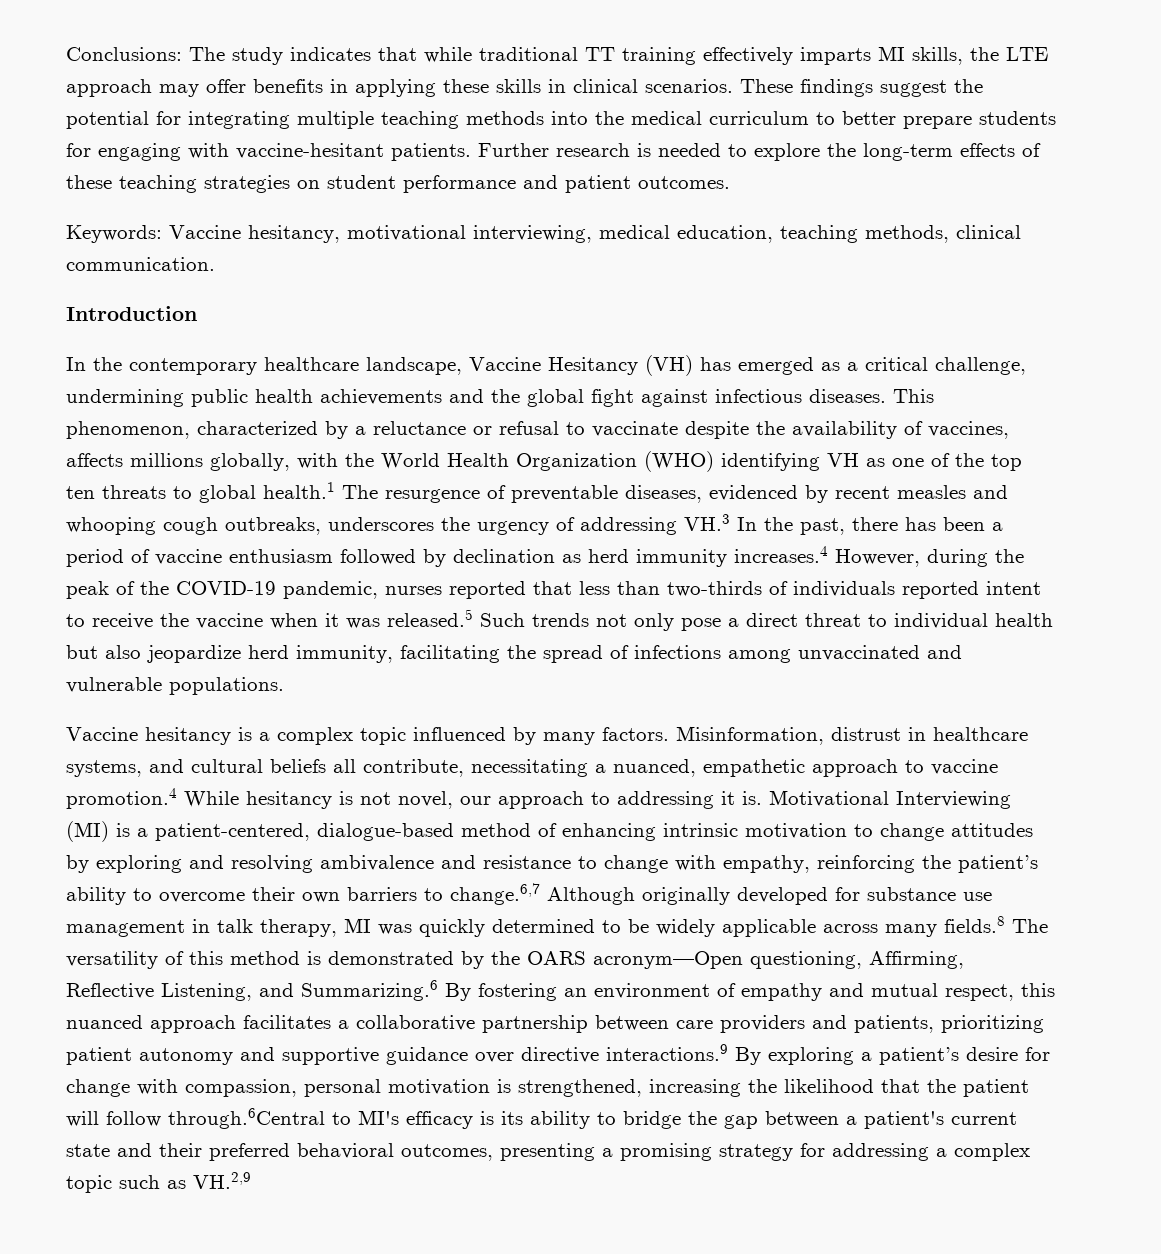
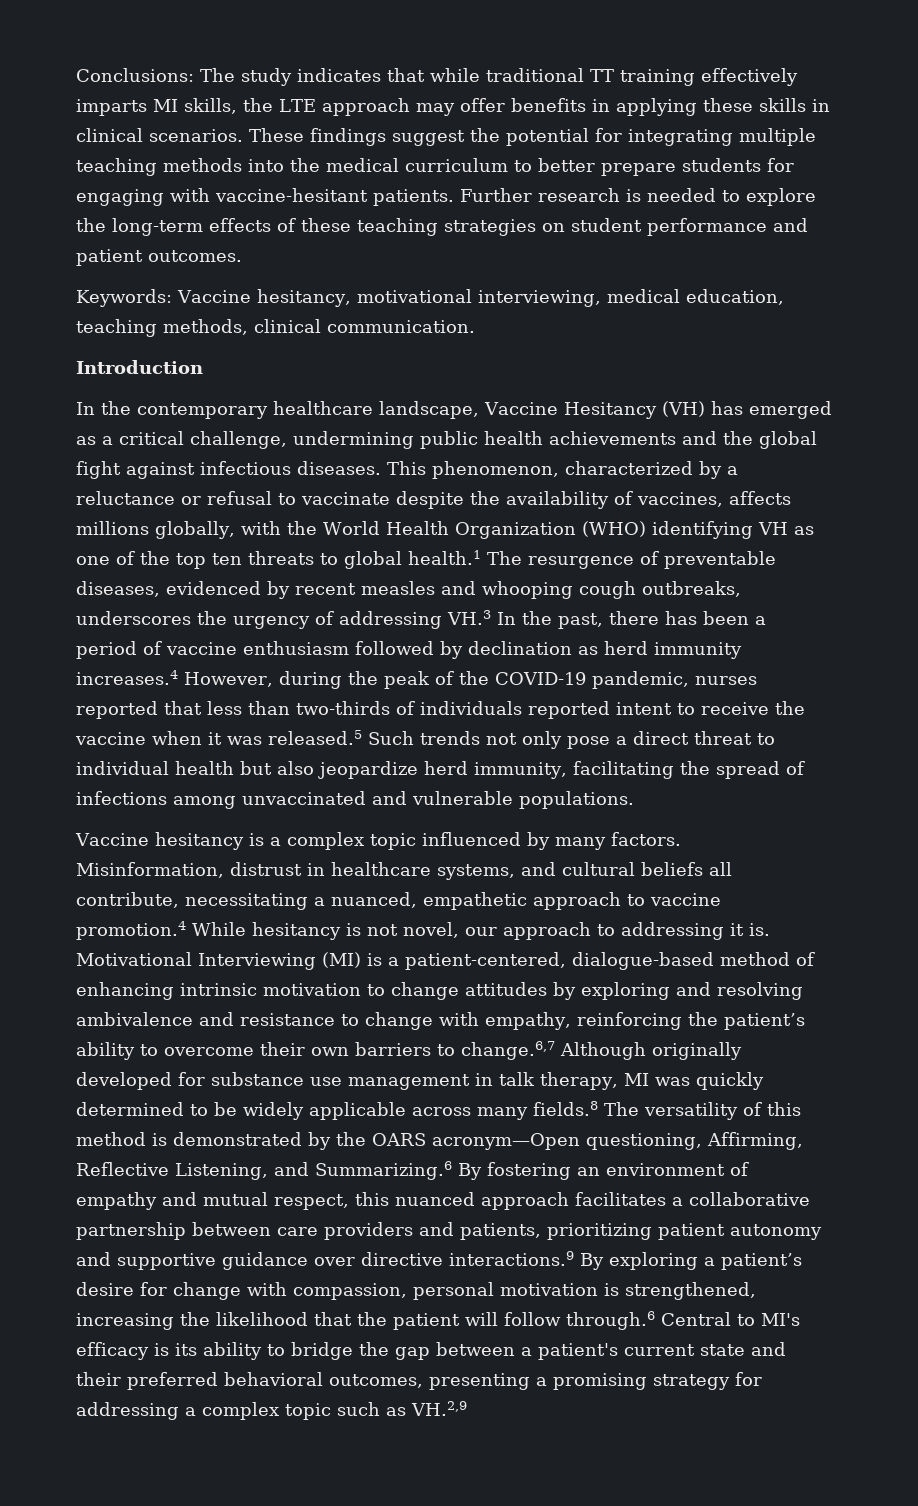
[168,1108,325,1129] through.6Central -> [566,1311,731,1330] through.6 Central

